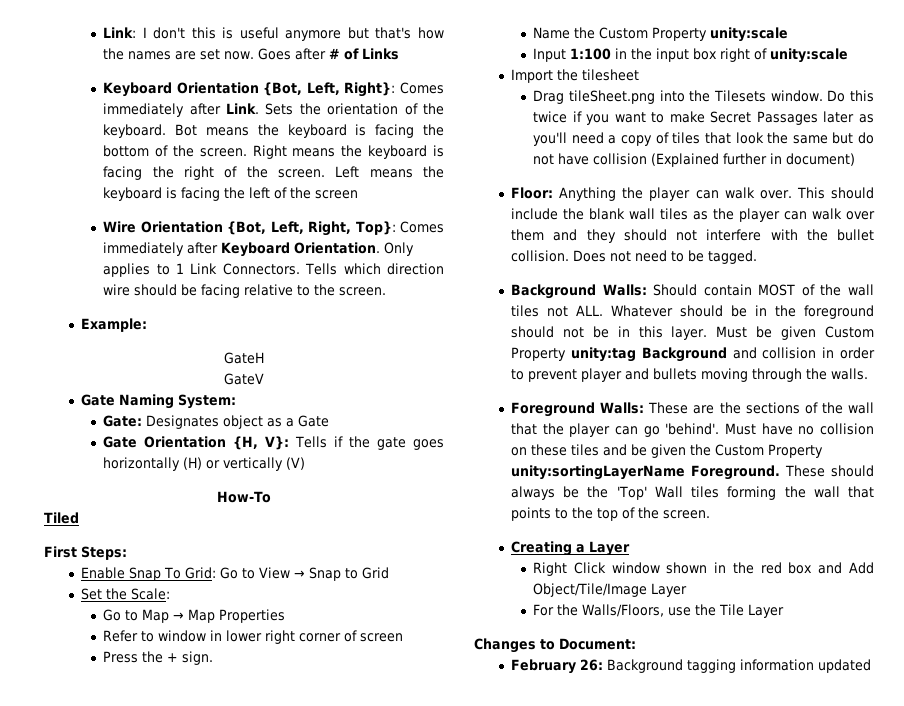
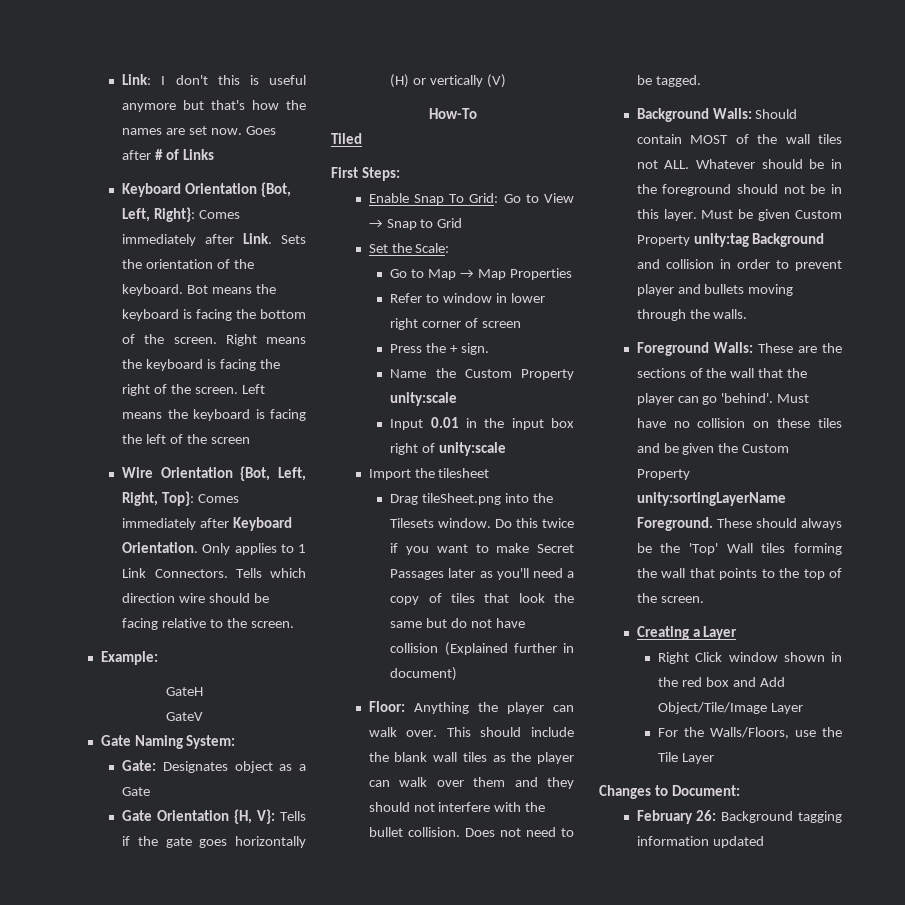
[570,48,612,60] 1:100 -> [430,417,459,428] 0.01

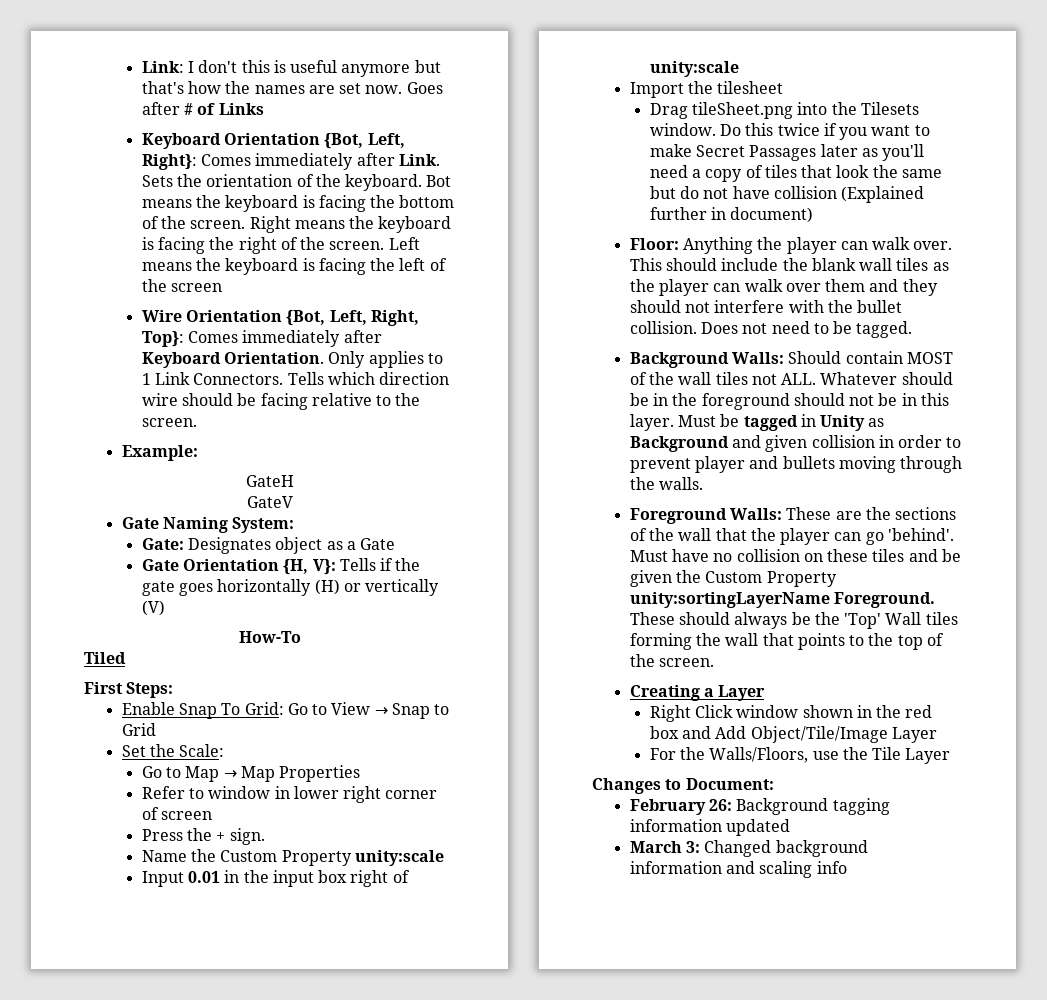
[758,209,842,221] [636,233,749,247] given Custom Property unity:tag -> [743,414,885,431] tagged in Unity as
(660, 264) none -> [765,435,808,452] given
(764, 842) none -> [629,840,868,857] [629,861,847,878] // March 3: Changed background information and scaling info

